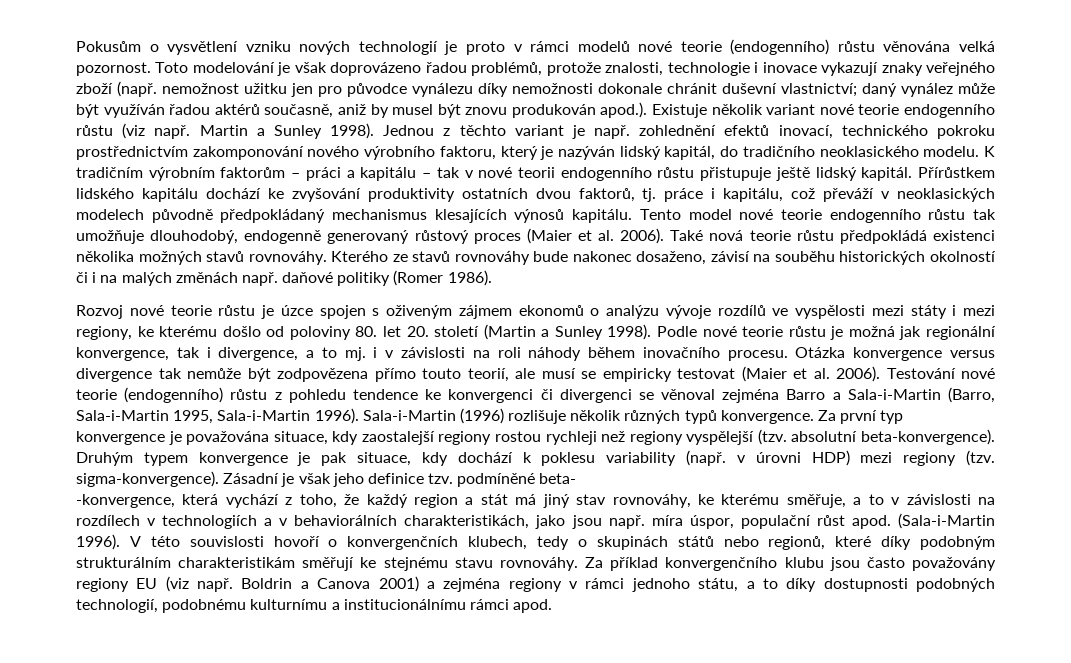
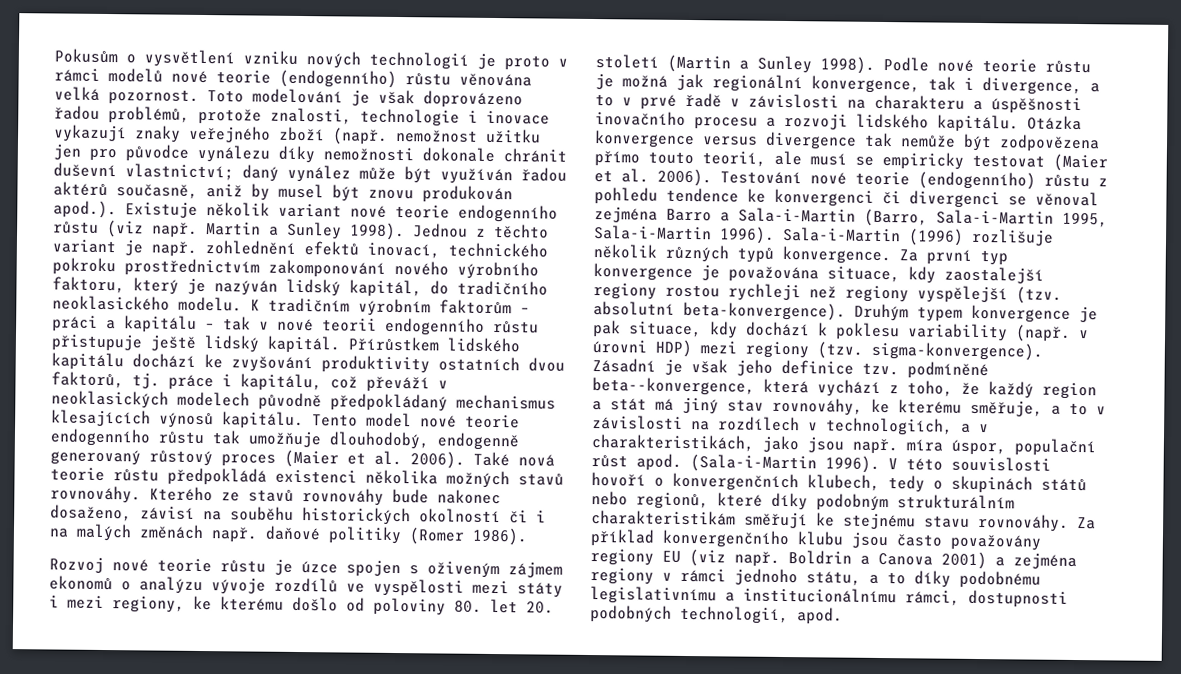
[344,347,788,361] mj. i v závislosti na roli náhody během inovačního procesu. -> [622,92,1082,115] [595,111,1019,133] v prvé řadě v závislosti na charakteru a úspěšnosti inovačního procesu a rozvoji lidského kapitálu.
[539,473,577,484] [76,494,175,508] beta- // -konvergence, -> [592,377,755,396] beta--konvergence,
[162,515,258,529] technologiích -> [826,417,953,436] technologiích,
[294,515,398,526] behaviorálních -> (989, 428) none
[823,578,995,592] [76,599,509,613] dostupnosti podobných technologií, podobnému kulturnímu a institucionálnímu rámci -> [959,570,1041,589] [590,586,1068,608] [590,605,789,625] podobnému legislativnímu a institucionálnímu rámci, dostupnosti podobných technologií,

